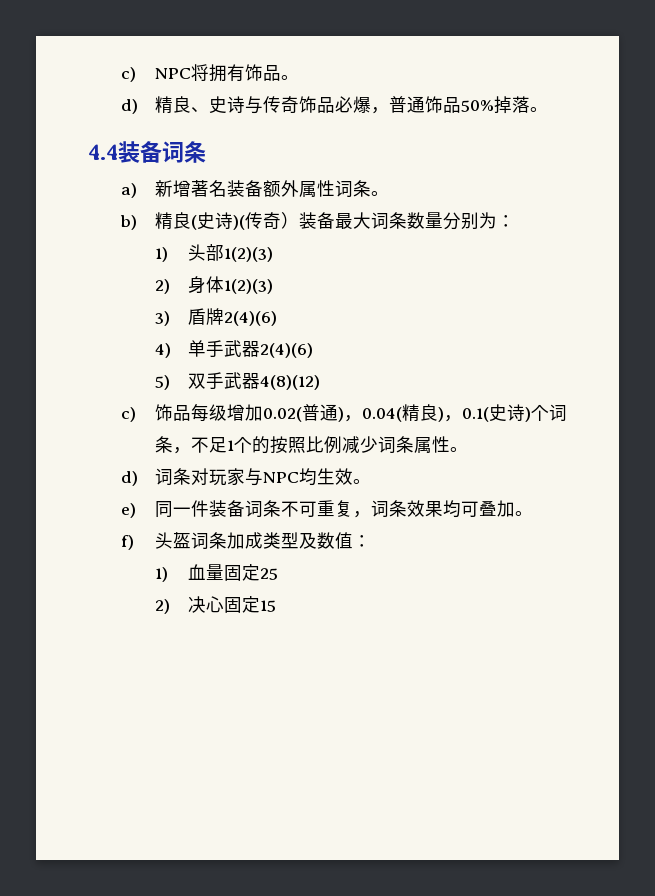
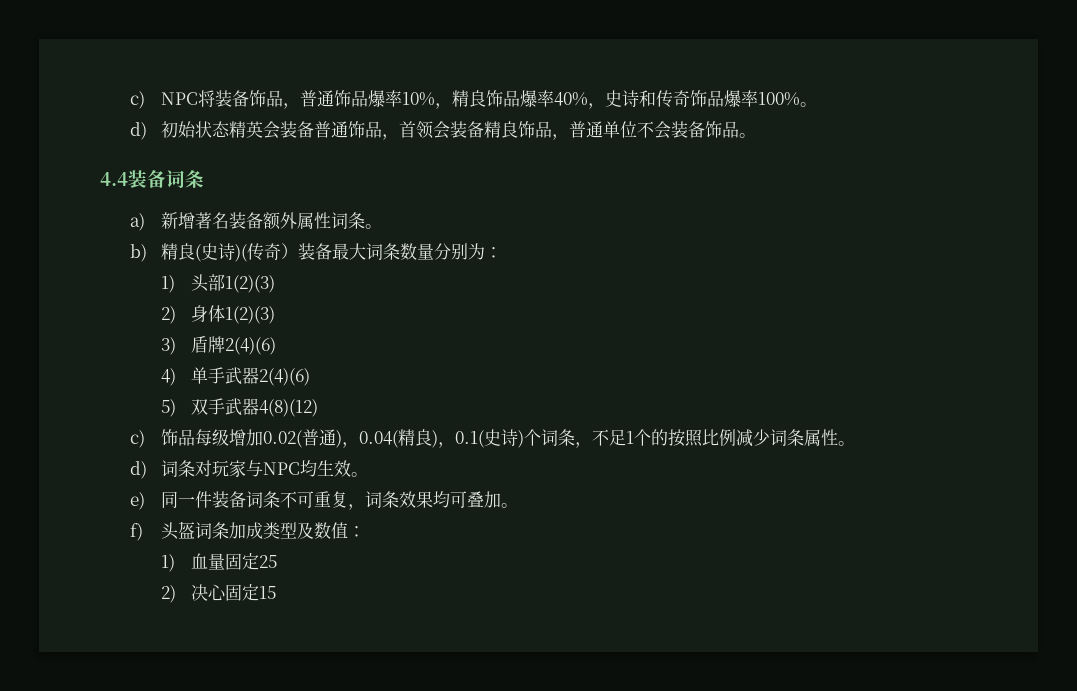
[208,64,299,82] [121,96,530,114] 拥有饰品。 // d)精良、史诗与传奇饰品必爆，普通饰品50%掉落 -> [214,90,817,109] [130,121,739,140] 装备饰品，普通饰品爆率10%，精良饰品爆率40%，史诗和传奇饰品爆率100%。 // d)初始状态精英会装备普通饰品，首领会装备精良饰品，普通单位不会装备饰品

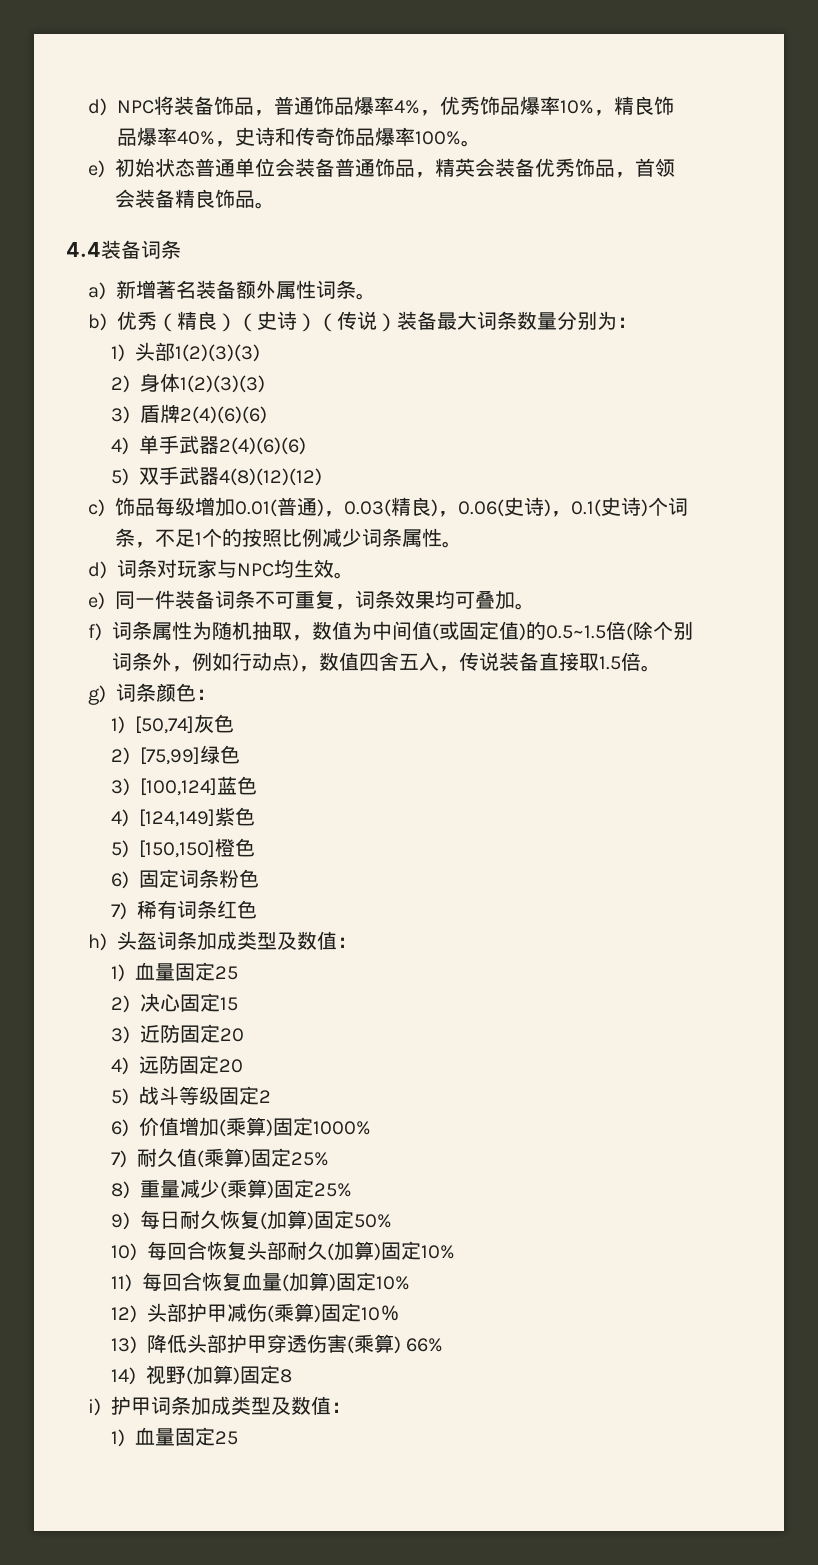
[130,91,146,109] c) -> [88,98,108,116] d)
(402, 98) none -> [394,96,561,116] 4%，优秀饰品爆率
[130,122,148,140] d) -> [88,160,106,178] e)
(230, 129) none -> [195,158,436,178] 普通单位会装备普通饰品，
[313,121,348,138] 普通 -> [535,158,576,177] 优秀
[551,121,739,140] ，普通单位不会装备饰品 -> (256, 199) none
[160,243,281,262] 精良(史诗)(传奇 -> [117,311,378,332] 优秀（精良）（史诗）（传说
[225,275,276,293] 1(2)(3) -> [174,344,260,362] 1(2)(3)(3)
[225,306,276,324] 1(2)(3) -> [179,375,265,393] 1(2)(3)(3)
[225,337,277,355] 2(4)(6) -> [179,406,267,424] 2(4)(6)(6)
[259,368,311,386] 2(4)(6) -> [218,437,306,455] 2(4)(6)(6)
[259,399,319,417] 4(8)(12) -> [218,468,322,486] 4(8)(12)(12)
[262,430,302,448] 0.02( -> [235,499,278,517] 0.01(
[358,430,398,448] 0.04( -> [344,499,392,517] 0.03(
(455, 445) none -> [458,497,572,517] 0.06(史诗)，
(144, 532) none -> [112,621,694,641] [112,652,662,672] [88,683,217,705] [110,714,234,734] [110,745,240,765] [110,776,257,796] [110,807,255,827] [110,838,255,858] [110,869,259,889] [110,900,257,920] [88,933,108,951] 词条属性为随机抽取，数值为中间值(或固定值)的0.5~1.5倍(除个别词条外，例如行动点)，数值四舍五入，传说装备直接取1.5倍。 // g)词条颜色： // 1) [50,74]灰色 // 2) [75,99]绿色 // 3) [100,124]蓝色 // 4) [124,149]紫色 // 5) [150,150]橙色 // 6)固定词条粉色 // 7)稀有词条红色 // h)
(277, 592) none -> [110,1024,244,1044] [110,1055,243,1075] [110,1086,271,1106] [110,1117,371,1137] [110,1148,329,1168] [110,1179,352,1199] [110,1210,392,1230] [110,1241,455,1261] [110,1272,410,1292] [110,1303,400,1323] [110,1334,444,1354] [110,1365,292,1385] [88,1396,352,1416] [110,1427,238,1447] // 3)近防固定20 // 4)远防固定20 // 5)战斗等级固定2 // 6)价值增加(乘算)固定1000% // 7)耐久值(乘算)固定25% // 8)重量减少(乘算)固定25% // 9)每日耐久恢复(加算)固定50% // 10)每回合恢复头部耐久(加算)固定10% // 11)每回合恢复血量(加算)固定10% // 12)头部护甲减伤(乘算)固定10％ // 13)降低头部护甲穿透伤害(乘算) 66% // 14)视野(加算)固定8 // i)护甲词条加成类型及数值： // 1)血量固定25

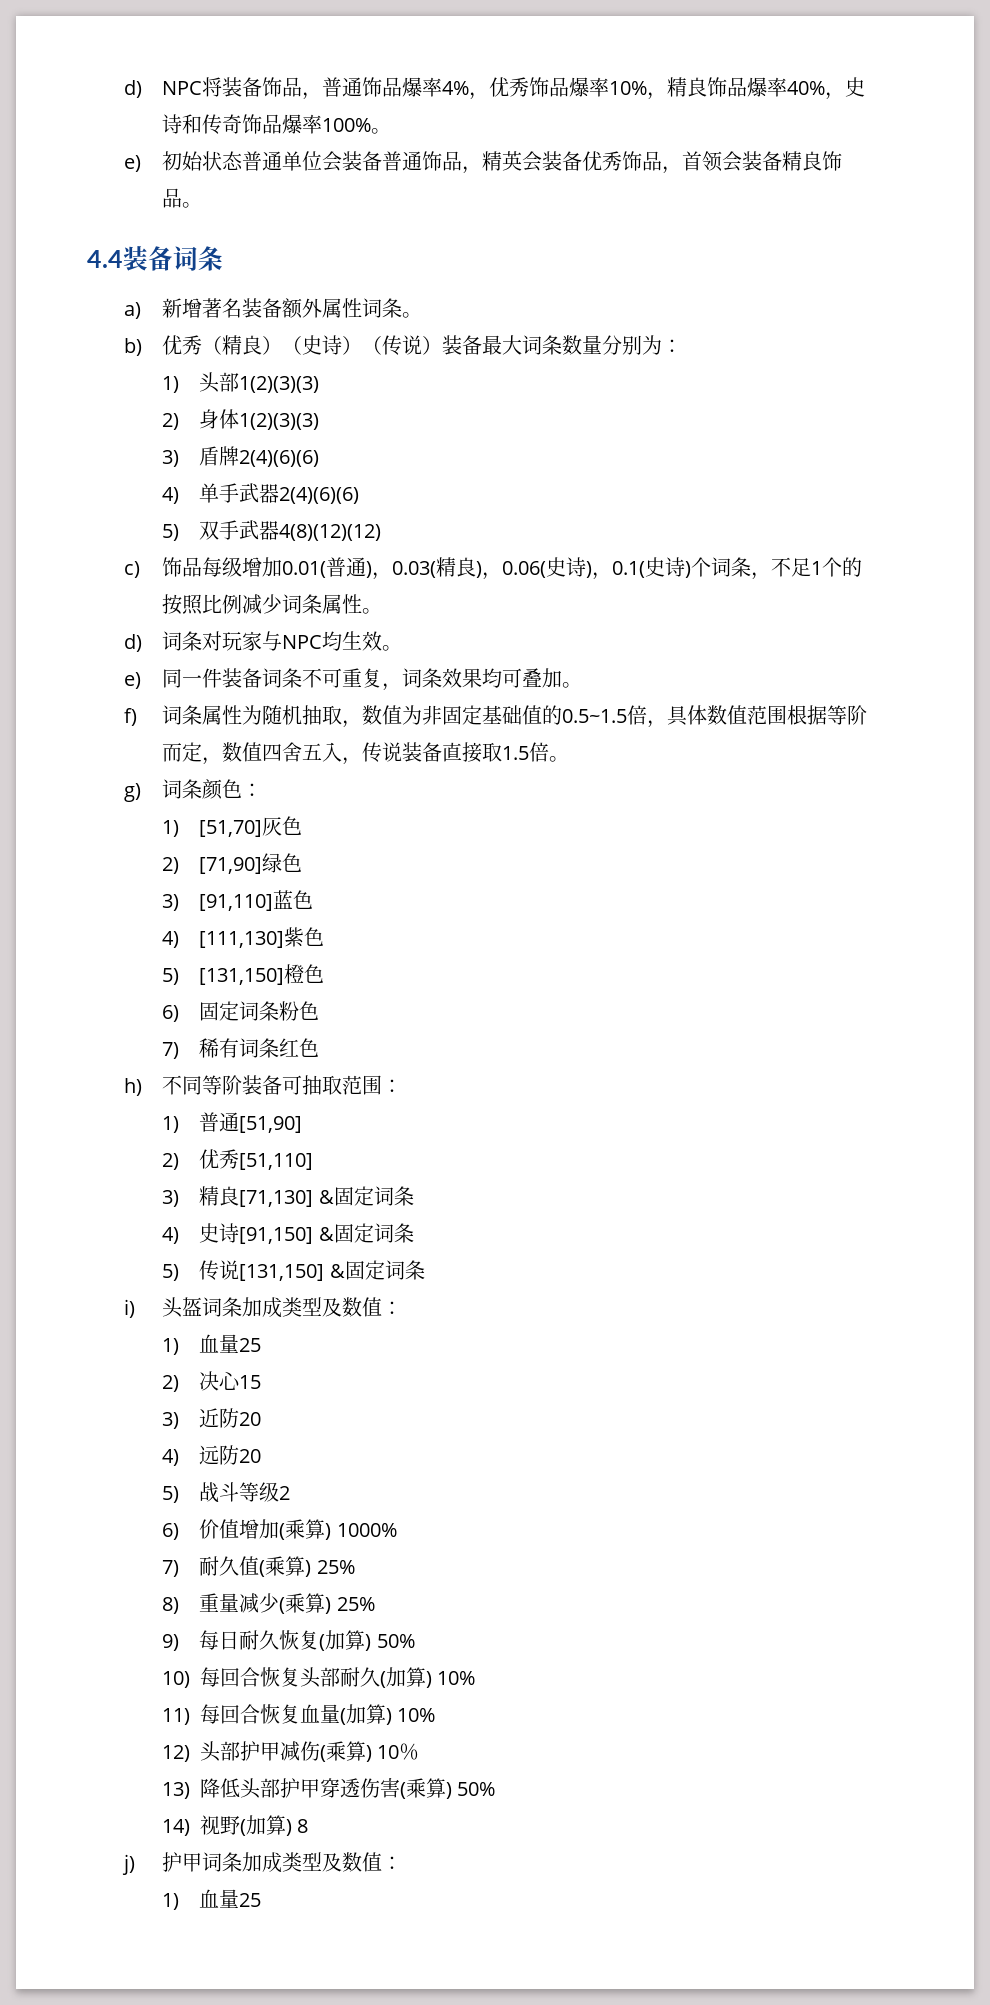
[372,621,694,641] [112,652,300,672] 中间值(或固定值)的0.5~1.5倍(除个别词条外，例如行动点) -> [421,705,867,728] [161,742,202,762] 非固定基础值的0.5~1.5倍，具体数值范围根据等阶而定
[134,716,194,734] [50,74] -> [199,820,263,837] [51,70]
[139,747,200,765] [75,99] -> [199,857,263,874] [71,90]
[139,778,217,796] [100,124] -> [199,894,274,911] [91,110]
[138,809,215,827] [124,149] -> [199,931,285,948] [111,130]
[138,840,215,858] [150,150] -> [199,968,285,985] [131,150]
(108, 942) none -> [161,1075,402,1095] [161,1112,303,1133] [161,1149,314,1170] [161,1186,414,1207] [161,1223,414,1244] [161,1260,425,1281] [124,1299,136,1318] 不同等阶装备可抽取范围： // 1)普通[51,90] // 2)优秀[51,110] // 3)精良[71,130] &固定词条 // 4)史诗[91,150] &固定词条 // 5)传说[131,150] &固定词条 // i)
[174,962,215,981] 固定 -> (240, 1343) none
[179,993,220,1012] 固定 -> (242, 1380) none
[179,1024,220,1043] 固定 -> (240, 1418) none
[178,1055,219,1074] 固定 -> (240, 1455) none
[218,1086,259,1105] 固定 -> (280, 1492) none
[272,1117,313,1136] 固定 -> (332, 1531) none
[250,1148,291,1167] 固定 -> (312, 1568) none
[273,1179,314,1198] 固定 -> (332, 1605) none
[313,1210,354,1229] 固定 -> (372, 1642) none
[380,1241,421,1260] 固定 -> (432, 1679) none
[335,1272,376,1291] 固定 -> (392, 1716) none
[320,1303,361,1322] 固定 -> (372, 1753) none
[406,1338,444,1352] 66% -> [457,1782,496,1796] 50%
[239,1365,280,1384] 固定 -> (292, 1827) none
[88,1398,102,1416] i) -> [122,1854,136,1875] j)
[174,1427,215,1446] 固定 -> (240, 1898) none

